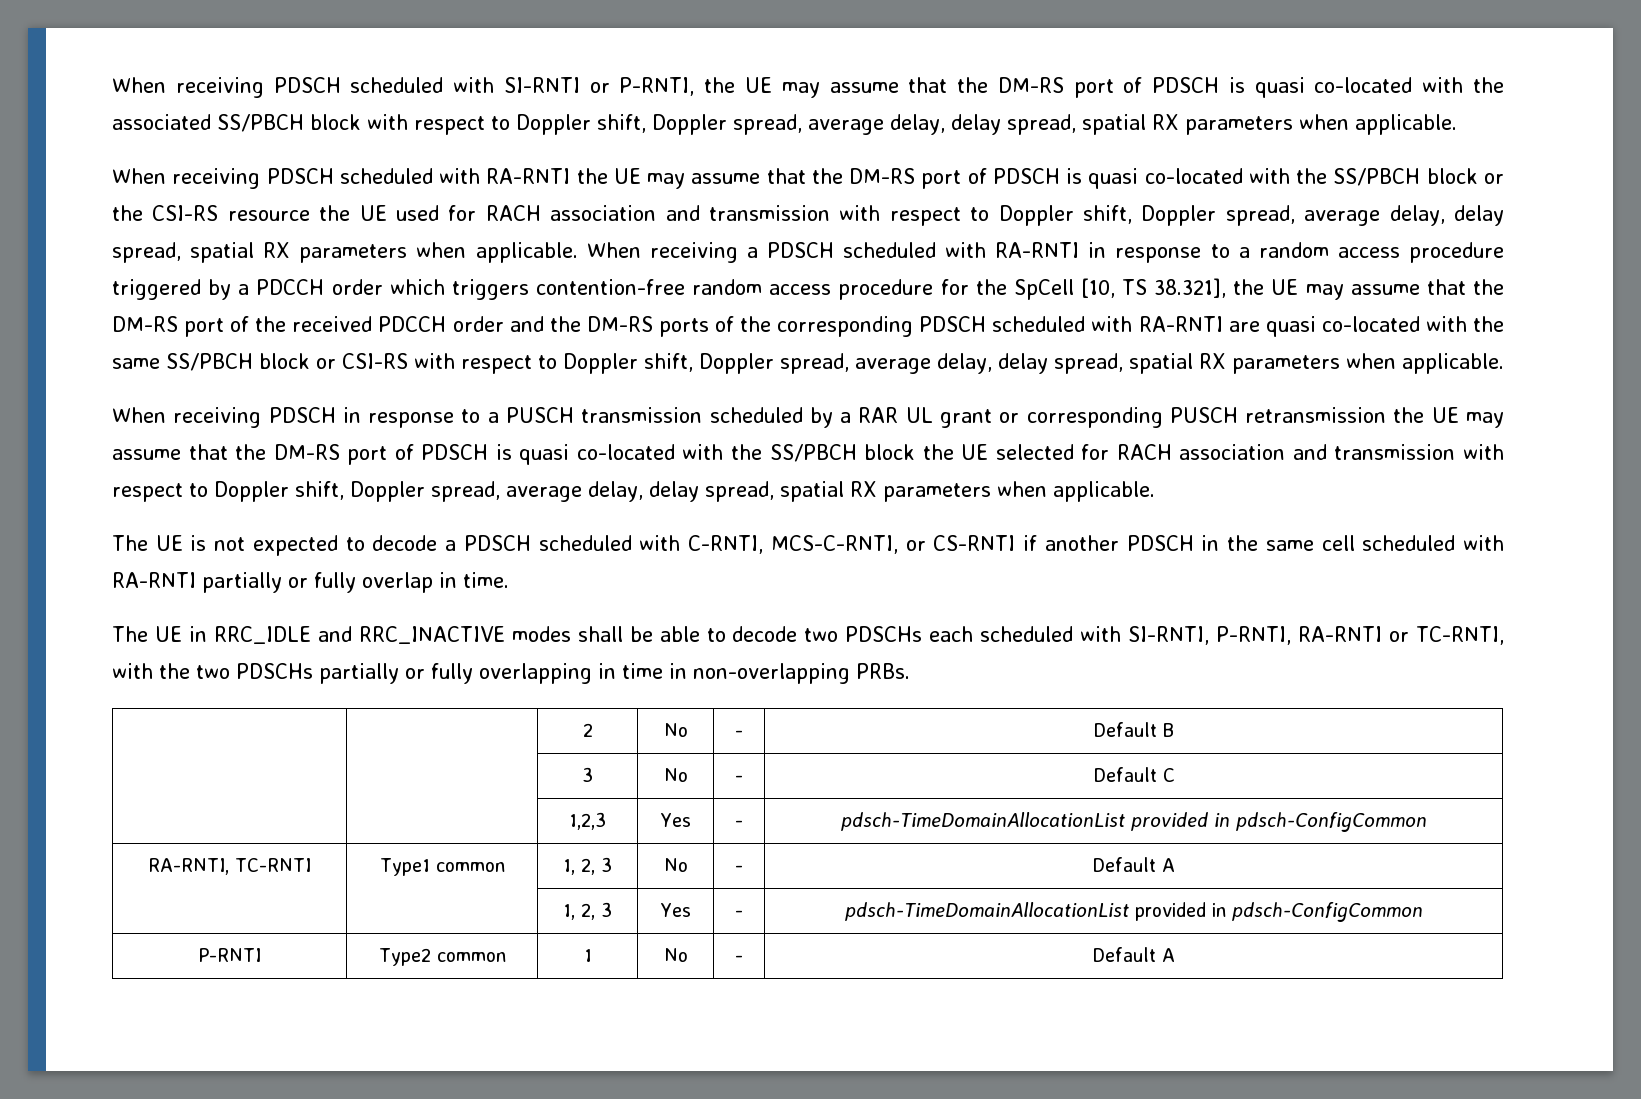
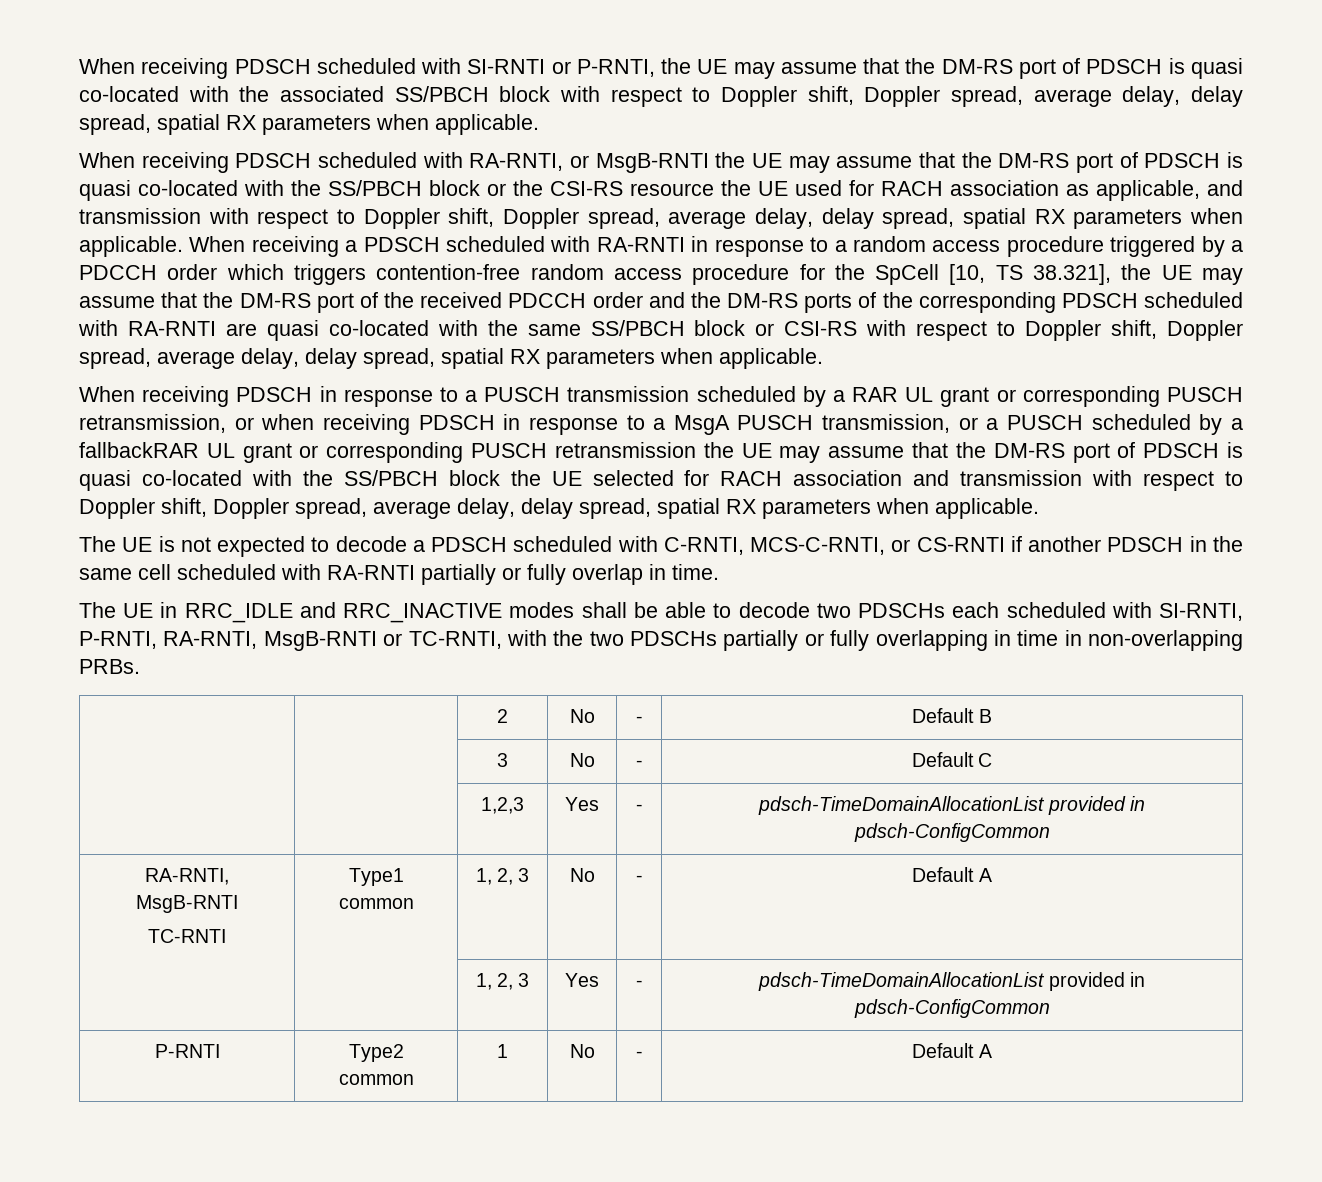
[486,168,571,184] RA-RNTI -> [469,153,709,173] RA-RNTI, or MsgB-RNTI
(657, 213) none -> [1066,180,1200,201] as applicable,
(1238, 415) none -> [79,414,1243,435] [79,442,548,463] retransmission, or when receiving PDSCH in response to a MsgA PUSCH transmission, or a PUSCH scheduled by a fallbackRAR UL grant or corresponding PUSCH
[1298,626,1383,642] RA-RNTI -> [163,631,377,651] RA-RNTI, MsgB-RNTI
(229, 866) none -> [136,895,238,913] MsgB-RNTI //

